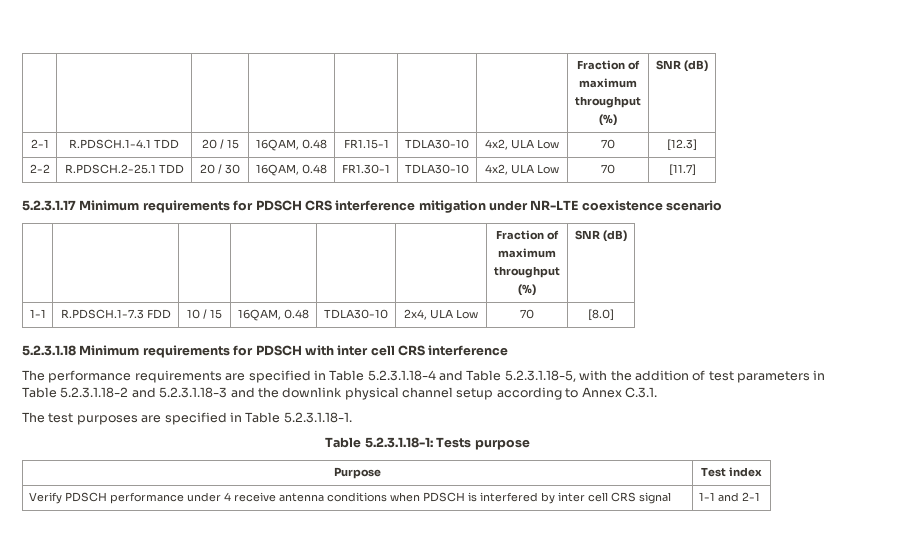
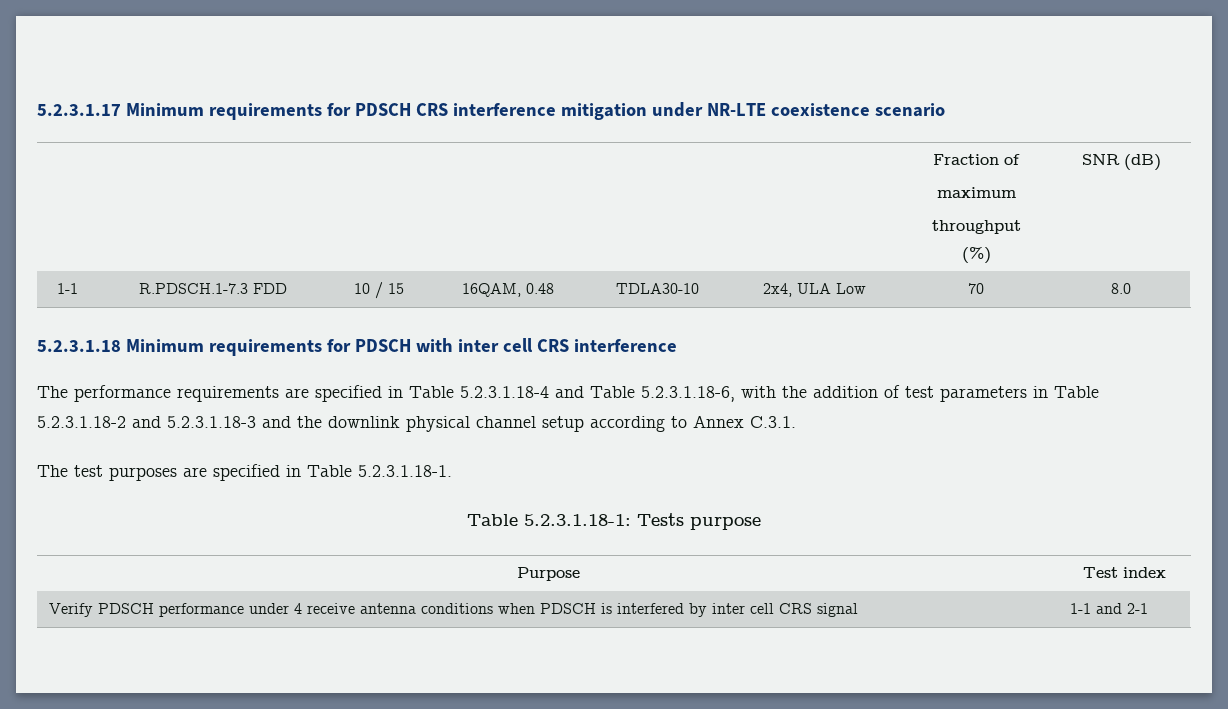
[577,60,640,70] [579,78,637,88] [575,96,641,108] [599,114,617,126] [656,60,708,72] [30,139,49,148] [69,139,179,149] [201,139,239,149] [256,139,327,151] [343,139,389,149] [405,139,469,149] [485,139,559,150] [601,139,615,149] [667,139,697,151] [29,164,50,173] [64,164,184,174] [200,164,240,174] [256,164,327,176] [342,164,390,174] [405,164,469,174] [485,164,559,175] [601,164,615,174] [668,164,696,176] | | | | | | | Fraction of // maximum // throughput // (%) | SNR (dB) // 2-1 | R.PDSCH.1-4.1 TDD | 20 / 15 | 16QAM, 0.48 | FR1.15-1 | TDLA30-10 | 4x2, ULA Low | 70 | [12.3] // 2-2 | R.PDSCH.2-25.1 TDD | 20 / 30 | 16QAM, 0.48 | FR1.30-1 | TDLA30-10 | 4x2, ULA Low | 70 | [11.7] // -> (37, 110) none
[588,309,614,321] [8.0] -> [1111,283,1131,294] 8.0
[504,370,576,382] 5.2.3.1.18-5, -> [641,386,735,402] 5.2.3.1.18-6,

